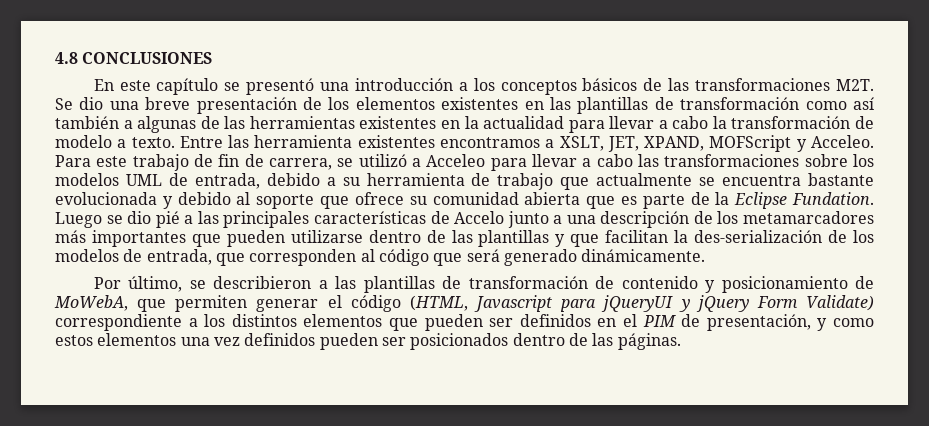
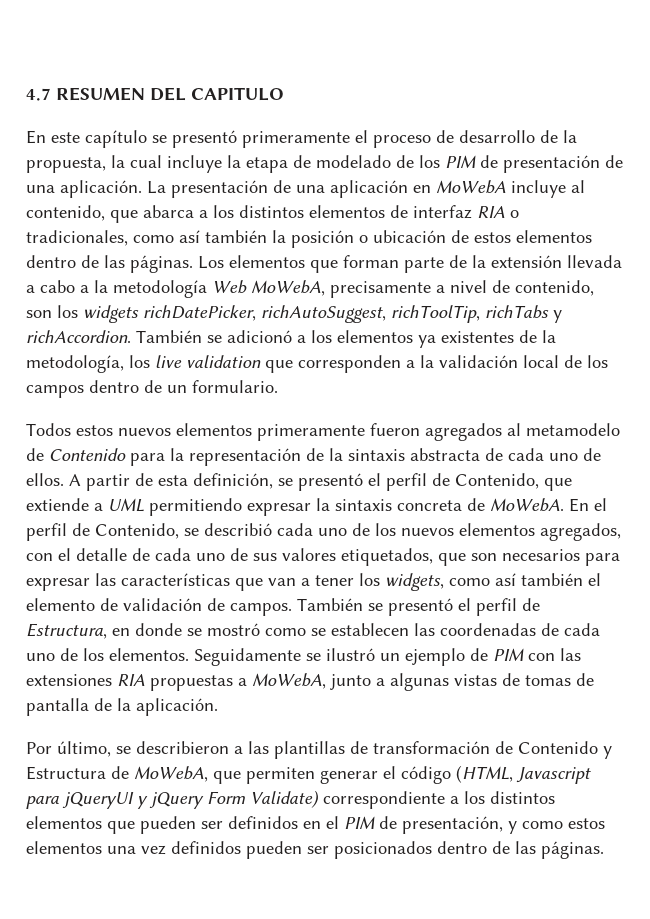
[55,52,213,64] 4.8 CONCLUSIONES -> [26,87,284,101] 4.7 RESUMEN DEL CAPITULO
[320,78,874,95] [55,97,874,114] [55,116,874,133] [55,135,875,152] [55,154,875,171] [55,173,875,190] [55,192,874,209] [55,211,874,228] [55,230,875,247] [55,249,706,266] una introducción a los conceptos básicos de las transformaciones M2T. Se dio una breve presentación de los elementos existentes en las plantillas de transformación como así también a algunas de las herramientas existentes en la actualidad para llevar a cabo la transformación de modelo a texto. Entre las herramienta existentes encontramos a XSLT, JET, XPAND, MOFScript y Acceleo. Para este trabajo de fin de carrera, se utilizó a Acceleo para llevar a cabo las transformaciones sobre los modelos UML de entrada, debido a su herramienta de trabajo que actualmente se encuentra bastante evolucionada y debido al soporte que ofrece su comunidad abierta que es parte de la Eclipse Fundation. Luego se dio pié a las principales características de Accelo junto a una descripción de los metamarcadores más importantes que pueden utilizarse dentro de las plantillas y que facilitan la des-serialización de los modelos de entrada, que corresponden al código que será generado dinámicamente. -> [242,130,577,148] [26,155,623,173] [26,180,585,198] [26,205,519,223] [26,230,592,248] [26,255,622,273] [26,280,594,298] [26,305,562,323] [26,330,556,348] [26,355,608,373] [26,380,278,398] [26,423,620,441] [26,448,601,466] [26,473,572,491] [26,498,607,516] [26,523,621,541] [26,548,620,566] [26,573,601,591] [26,598,540,616] [26,623,600,639] [26,648,581,666] [26,673,594,691] [26,698,218,716] primeramente el proceso de desarrollo de la propuesta, la cual incluye la etapa de modelado de los PIM de presentación de una aplicación. La presentación de una aplicación en MoWebA incluye al contenido, que abarca a los distintos elementos de interfaz RIA o tradicionales, como así también la posición o ubicación de estos elementos dentro de las páginas. Los elementos que forman parte de la extensión llevada a cabo a la metodología Web MoWebA, precisamente a nivel de contenido, son los widgets richDatePicker, richAutoSuggest, richToolTip, richTabs y richAccordion. También se adicionó a los elementos ya existentes de la metodología, los live validation que corresponden a la validación local de los campos dentro de un formulario. // Todos estos nuevos elementos primeramente fueron agregados al metamodelo de Contenido para la representación de la sintaxis abstracta de cada uno de ellos. A partir de esta definición, se presentó el perfil de Contenido, que extiende a UML permitiendo expresar la sintaxis concreta de MoWebA. En el perfil de Contenido, se describió cada uno de los nuevos elementos agregados, con el detalle de cada uno de sus valores etiquetados, que son necesarios para expresar las características que van a tener los widgets, como así también el elemento de validación de campos. También se presentó el perfil de Estructura, en donde se mostró como se establecen las coordenadas de cada uno de los elementos. Seguidamente se ilustró un ejemplo de PIM con las extensiones RIA propuestas a MoWebA, junto a algunas vistas de tomas de pantalla de la aplicación.
[621,276,848,293] contenido y posicionamiento -> [518,741,612,759] [26,766,106,780] Contenido y Estructura

